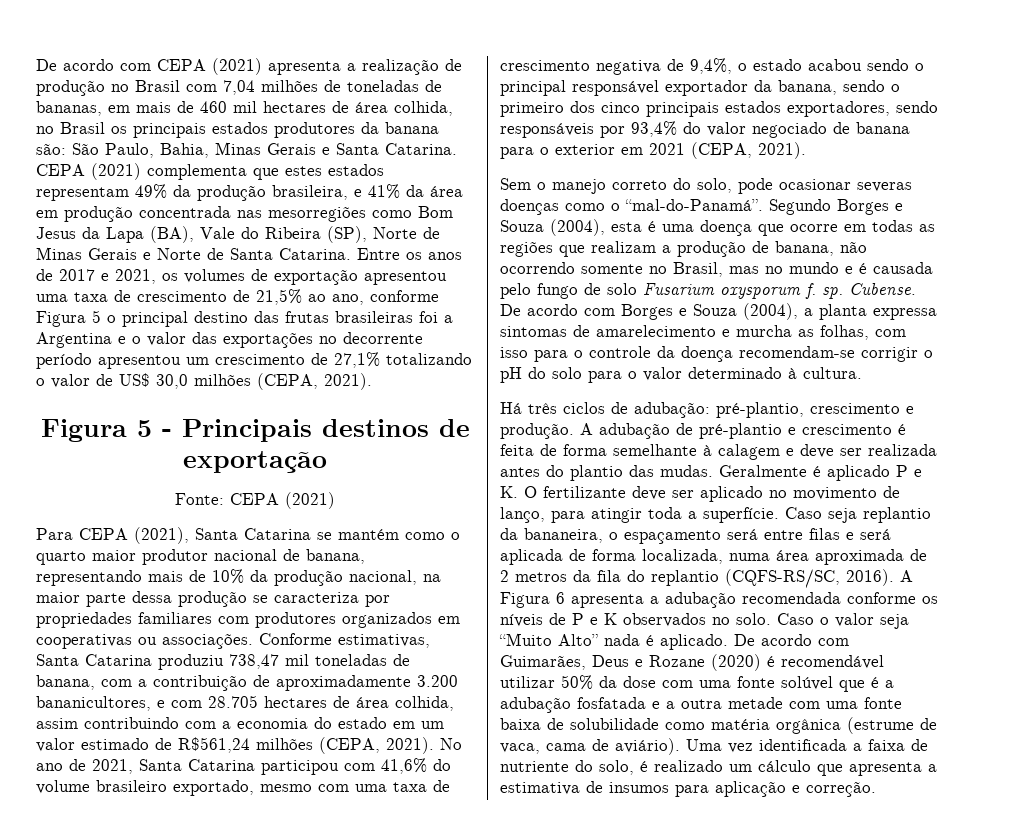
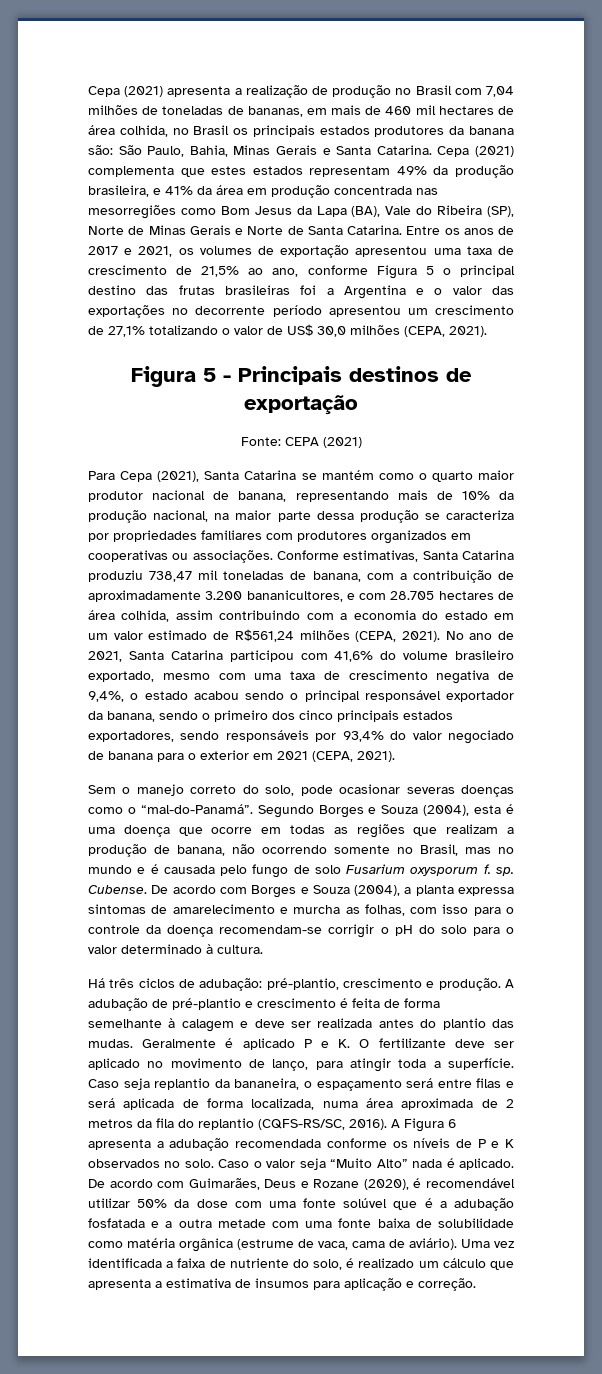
[36,59,206,71] De acordo com CEPA -> [88,86,120,97] Cepa
[36,164,85,176] CEPA -> [437,146,470,157] Cepa
[79,528,128,540] CEPA -> [120,471,153,482] Cepa
[711,654,761,671] (2020) -> [363,1179,409,1190] (2020),

